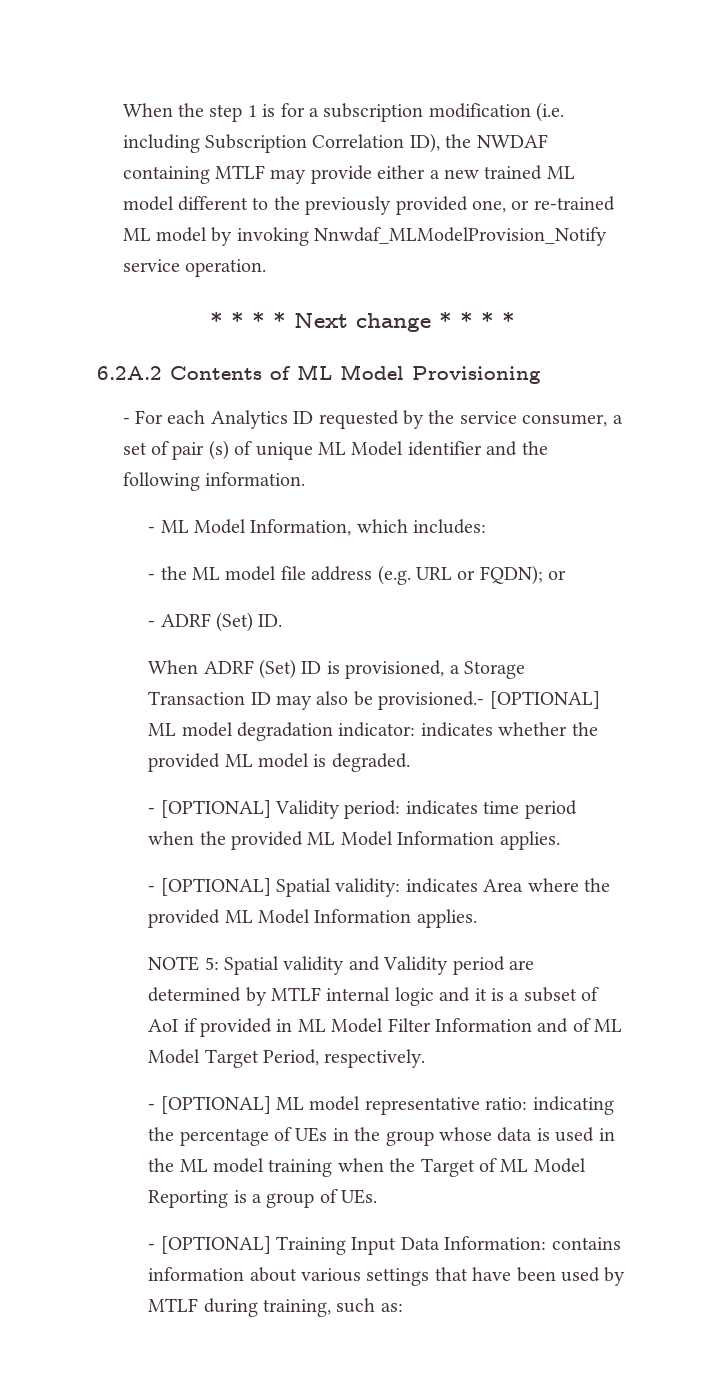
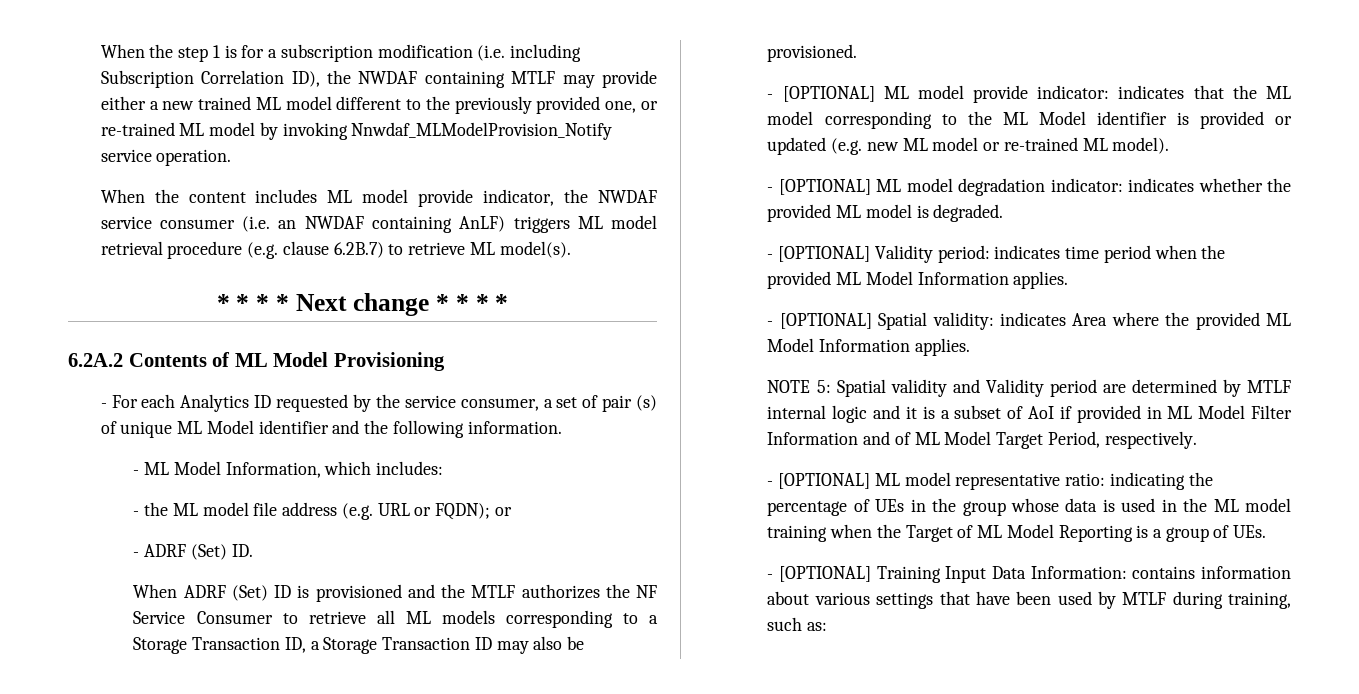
(267, 268) none -> [100,189,657,207] [100,215,657,233] [100,241,571,259] // When the content includes ML model provide indicator, the NWDAF service consumer (i.e. an NWDAF containing AnLF) triggers ML model retrieval procedure (e.g. clause 6.2B.7) to retrieve ML model(s).
[345,660,445,679] provisioned, -> [315,584,657,602] [133,610,658,628] [133,637,306,654] provisioned and the MTLF authorizes the NF Service Consumer to retrieve all ML models corresponding to a Storage Transaction ID,
[378,691,485,710] provisioned.- -> [767,44,858,62] [767,85,1291,103] [767,111,1292,129] [767,137,1170,155] [767,187,774,192] provisioned. // - [OPTIONAL] ML model provide indicator: indicates that the ML model corresponding to the ML Model identifier is provided or updated (e.g. new ML model or re-trained ML model). // -

